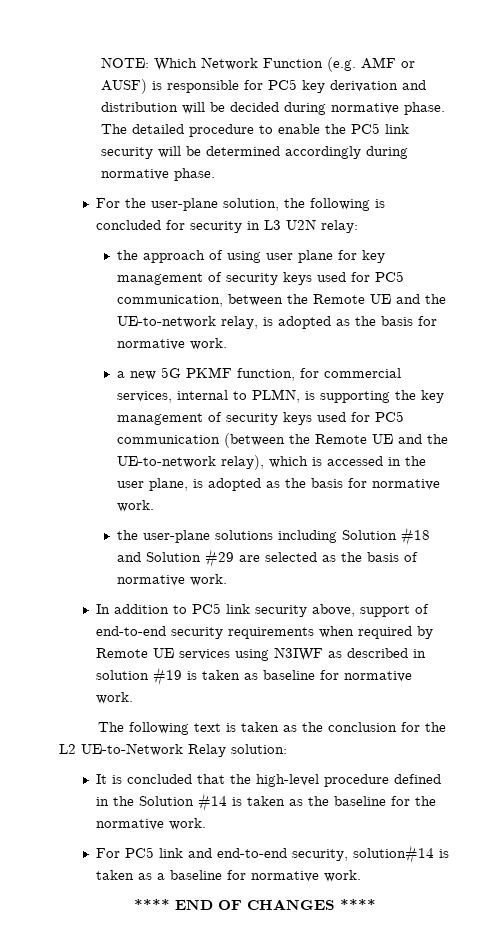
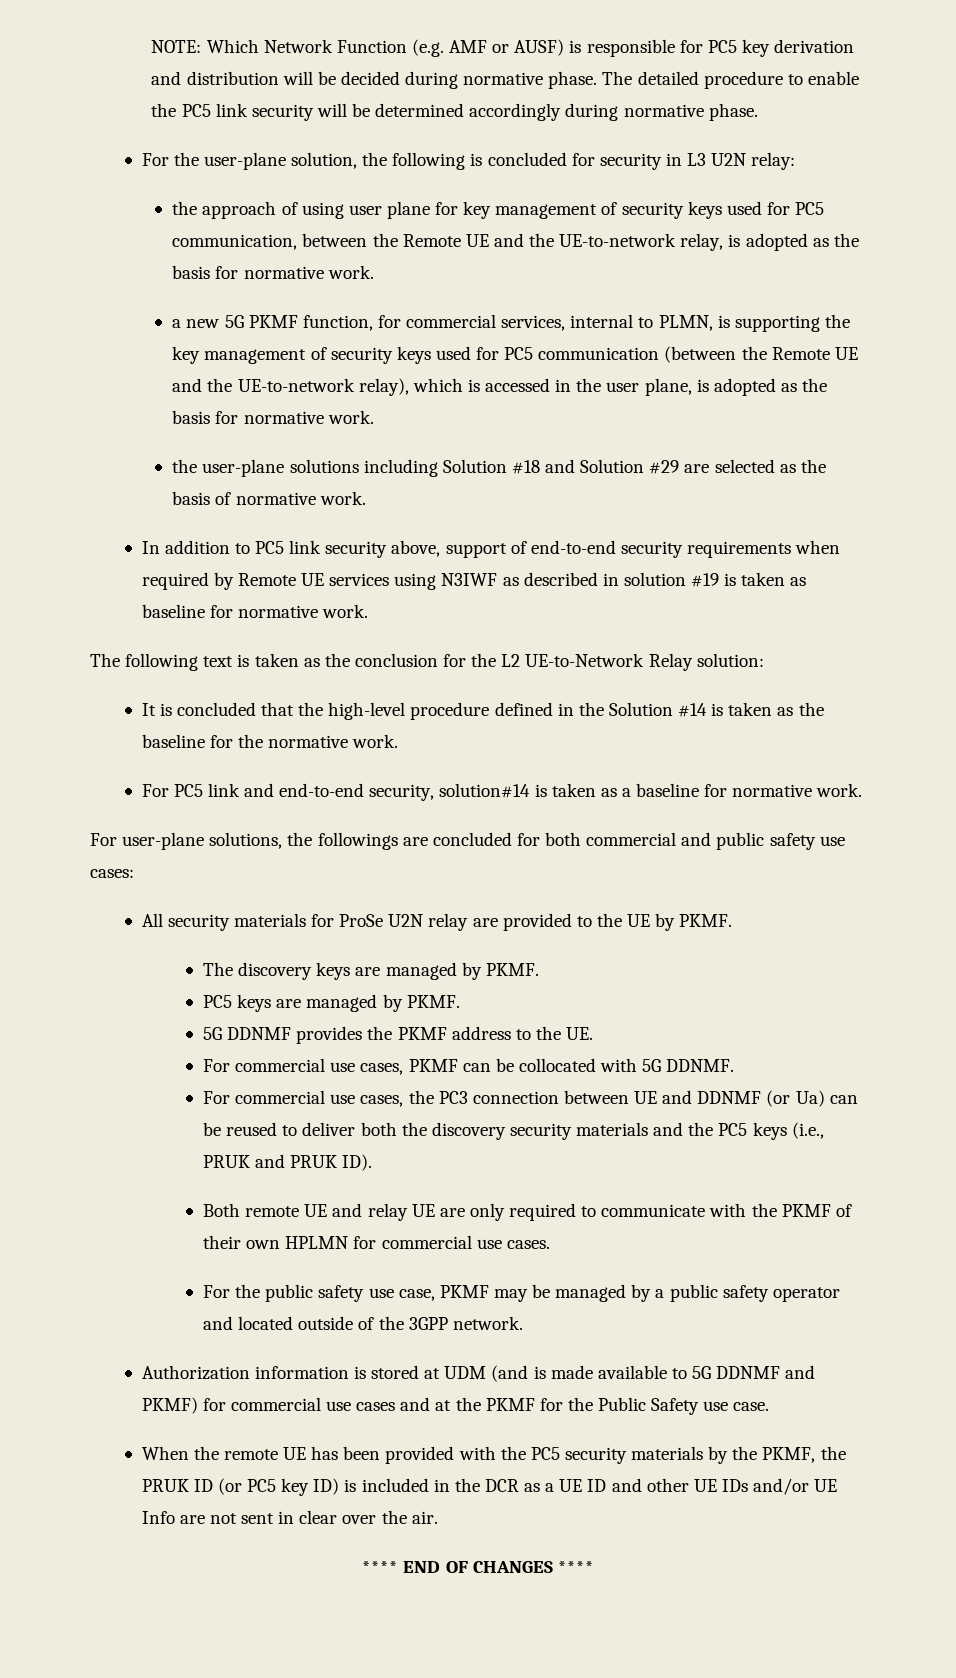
(362, 876) none -> [90,832,845,850] [90,869,134,878] [141,913,733,931] [203,962,539,980] [203,994,460,1012] [203,1026,594,1044] [203,1058,735,1075] [203,1090,858,1107] [203,1122,824,1140] [203,1154,373,1171] [203,1203,852,1221] [203,1235,550,1249] [203,1284,840,1302] [203,1316,523,1330] [141,1365,816,1382] [141,1397,770,1415] [141,1446,846,1464] [141,1478,838,1496] [141,1510,438,1524] // For user-plane solutions, the followings are concluded for both commercial and public safety use cases: // All security materials for ProSe U2N relay are provided to the UE by PKMF. // The discovery keys are managed by PKMF. // PC5 keys are managed by PKMF. // 5G DDNMF provides the PKMF address to the UE. // For commercial use cases, PKMF can be collocated with 5G DDNMF. // For commercial use cases, the PC3 connection between UE and DDNMF (or Ua) can be reused to deliver both the discovery security materials and the PC5 keys (i.e., PRUK and PRUK ID). // Both remote UE and relay UE are only required to communicate with the PKMF of their own HPLMN for commercial use cases. // For the public safety use case, PKMF may be managed by a public safety operator and located outside of the 3GPP network. // Authorization information is stored at UDM (and is made available to 5G DDNMF and PKMF) for commercial use cases and at the PKMF for the Public Safety use case. // When the remote UE has been provided with the PC5 security materials by the PKMF, the PRUK ID (or PC5 key ID) is included in the DCR as a UE ID and other UE IDs and/or UE Info are not sent in clear over the air.

